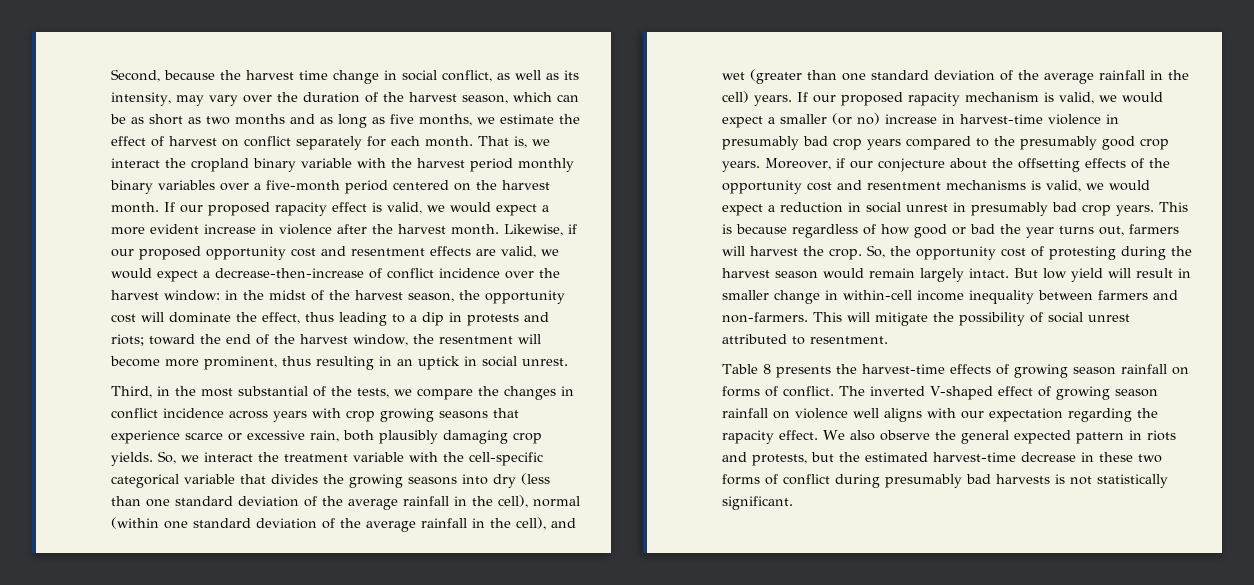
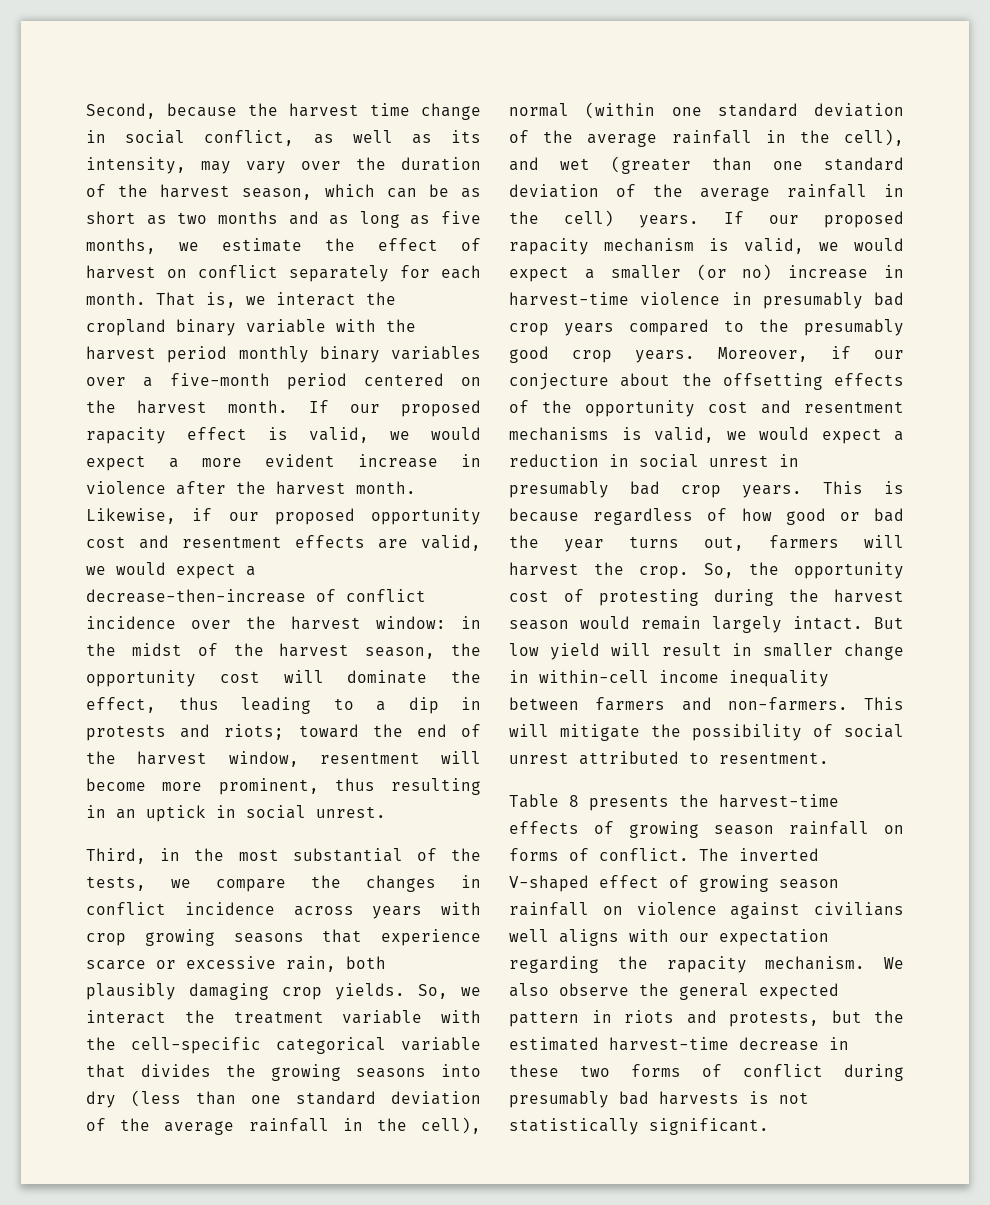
[412,334,434,344] the -> (299, 759) none
(848, 413) none -> [730,902,904,919] against civilians
[779,430,818,440] effect. -> [765,956,866,970] mechanism.

